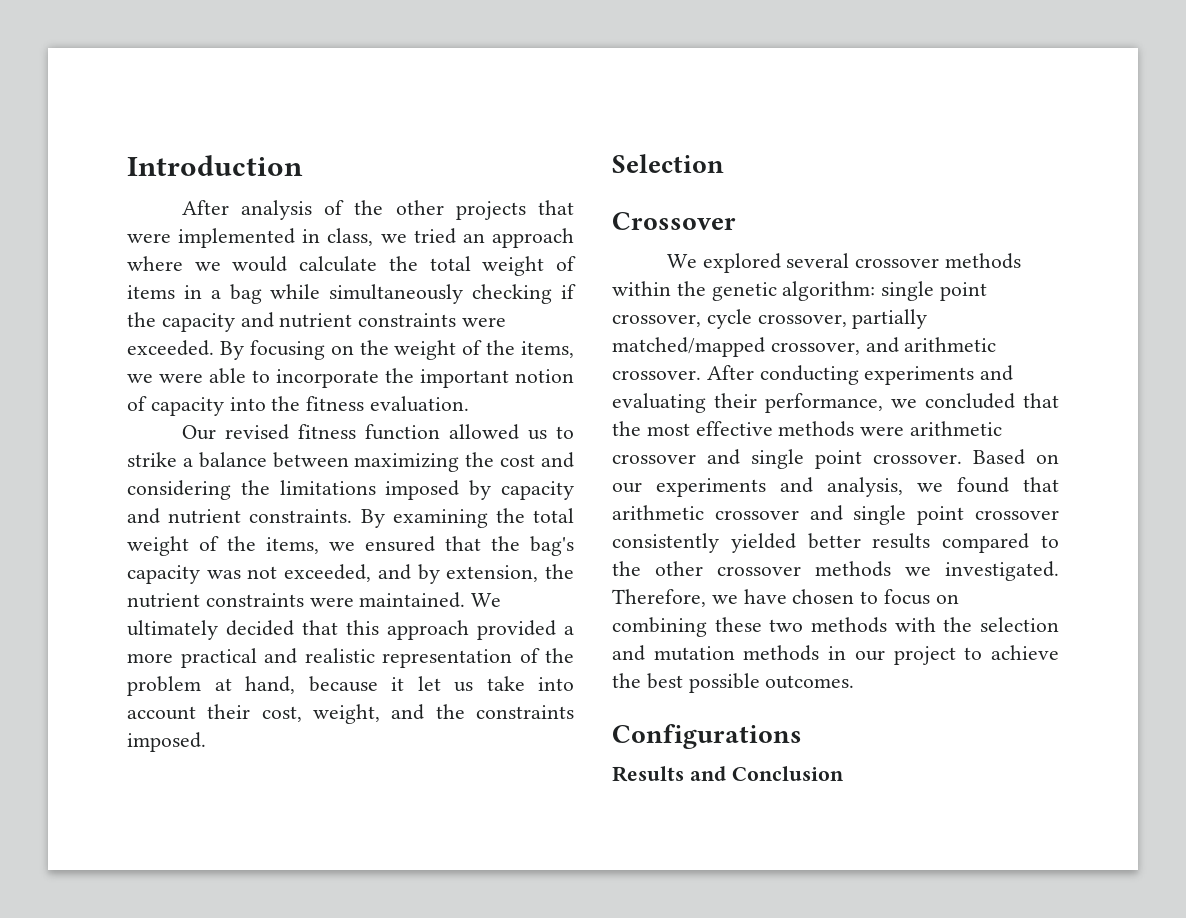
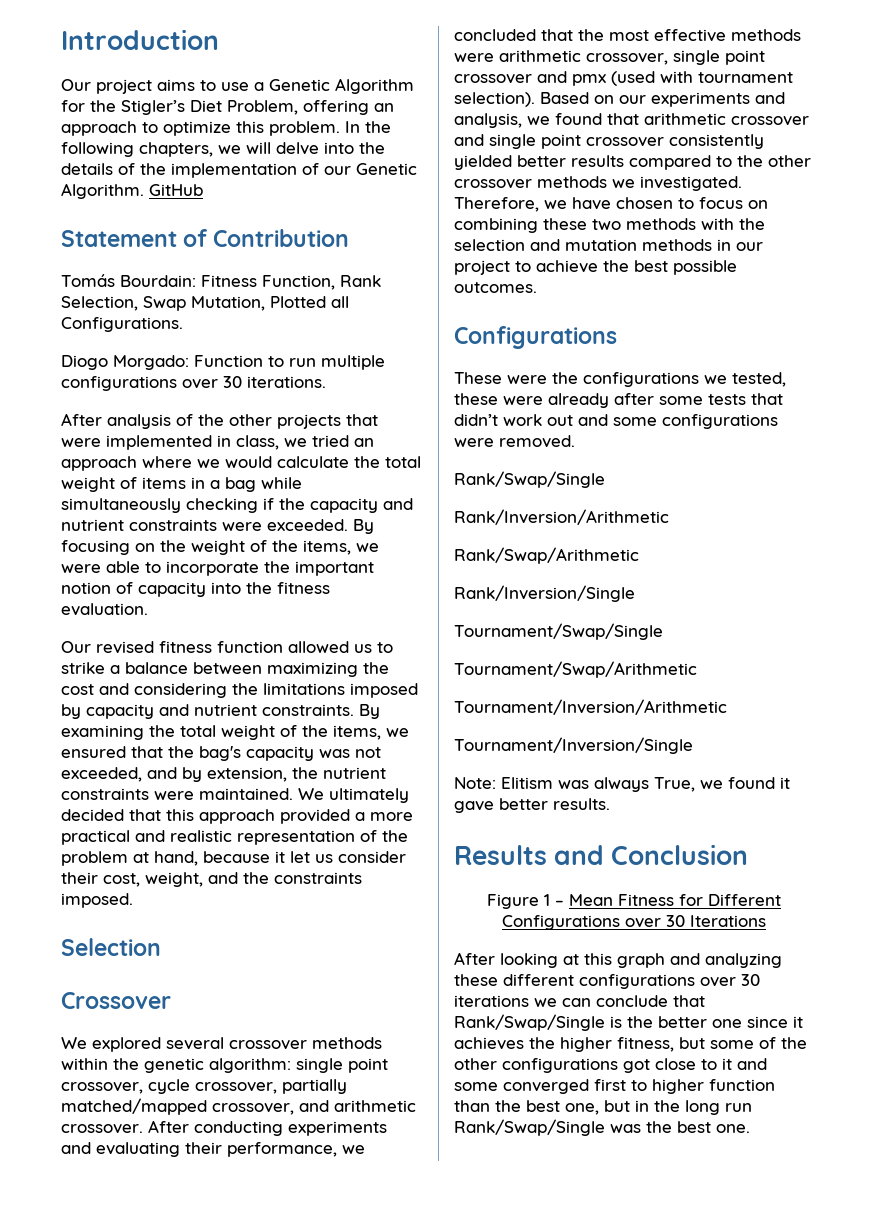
(303, 165) none -> [61,78,414,94] [61,100,394,115] [61,121,391,136] [61,142,385,157] [61,163,417,178] [61,183,203,199] [61,229,350,247] [61,274,381,290] [61,296,349,311] [61,317,183,332] [61,355,385,370] [61,376,326,391] // Our project aims to use a Genetic Algorithm for the Stigler’s Diet Problem, offering an approach to optimize this problem. In the following chapters, we will delve into the details of the implementation of our Genetic Algorithm. GitHub // Statement of Contribution // Tomás Bourdain: Fitness Function, Rank Selection, Swap Mutation, Plotted all Configurations. // Diogo Morgado: Function to run multiple configurations over 30 iterations.
[486,676,574,691] [127,706,196,720] take into account -> [338,851,406,863] consider
[612,449,962,469] crossover and single point crossover. -> [586,50,765,65] [454,71,793,86] [454,92,535,107] crossover, single point crossover and pmx (used with tournament selection).
[612,766,844,782] Results and Conclusion -> [454,372,786,387] [454,393,783,408] [454,414,778,429] [454,435,575,448] [454,471,605,488] [454,509,669,525] [454,547,639,564] [454,585,635,602] [454,623,663,640] [454,661,697,678] [454,699,727,715] [454,737,693,754] [454,777,790,792] [454,798,610,813] [454,844,749,865] [487,894,781,909] [502,915,766,930] [454,952,782,968] [454,974,760,989] [454,995,705,1007] [454,1014,803,1031] [454,1037,807,1052] [454,1058,767,1073] [454,1079,775,1094] [454,1100,752,1115] [454,1119,750,1136] These were the configurations we tested, these were already after some tests that didn’t work out and some configurations were removed. // Rank/Swap/Single // Rank/Inversion/Arithmetic // Rank/Swap/Arithmetic // Rank/Inversion/Single // Tournament/Swap/Single // Tournament/Swap/Arithmetic // Tournament/Inversion/Arithmetic // Tournament/Inversion/Single // Note: Elitism was always True, we found it gave better results. // Results and Conclusion // Figure 1 – Mean Fitness for Different Configurations over 30 Iterations // After looking at this graph and analyzing these different configurations over 30 iterations we can conclude that Rank/Swap/Single is the better one since it achieves the higher fitness, but some of the other configurations got close to it and some converged first to higher function than the best one, but in the long run Rank/Swap/Single was the best one.

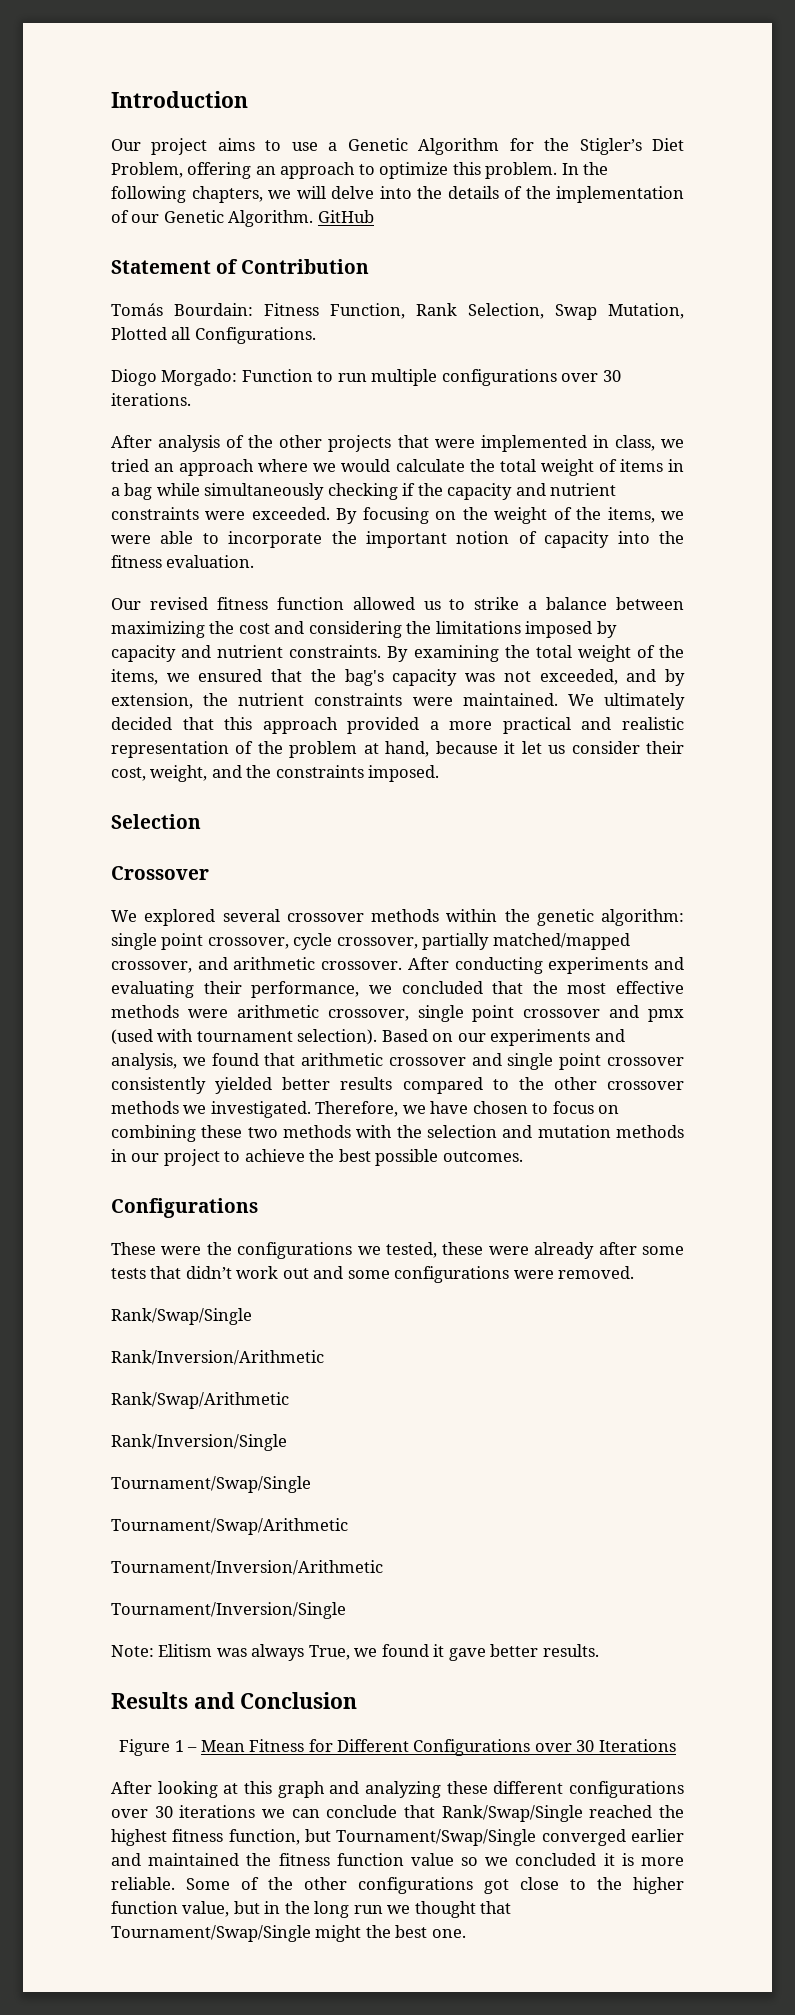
[610,1016,803,1028] [454,1037,754,1052] is the better one since it achieves the higher fitness, but some -> [589,1805,684,1818] [111,1829,685,1846] [111,1853,684,1866] [111,1877,230,1890] reached the highest fitness function, but Tournament/Swap/Single converged earlier and maintained the fitness function value so we concluded it is more reliable. Some
[722,1058,767,1070] [454,1079,775,1094] [454,1100,599,1115] it and some converged first to higher function than the best one, -> [597,1877,684,1894] [111,1901,230,1917] the higher function value,
[454,1119,641,1136] Rank/Swap/Single was -> [387,1901,512,1918] [111,1925,362,1942] we thought that Tournament/Swap/Single might

